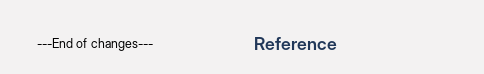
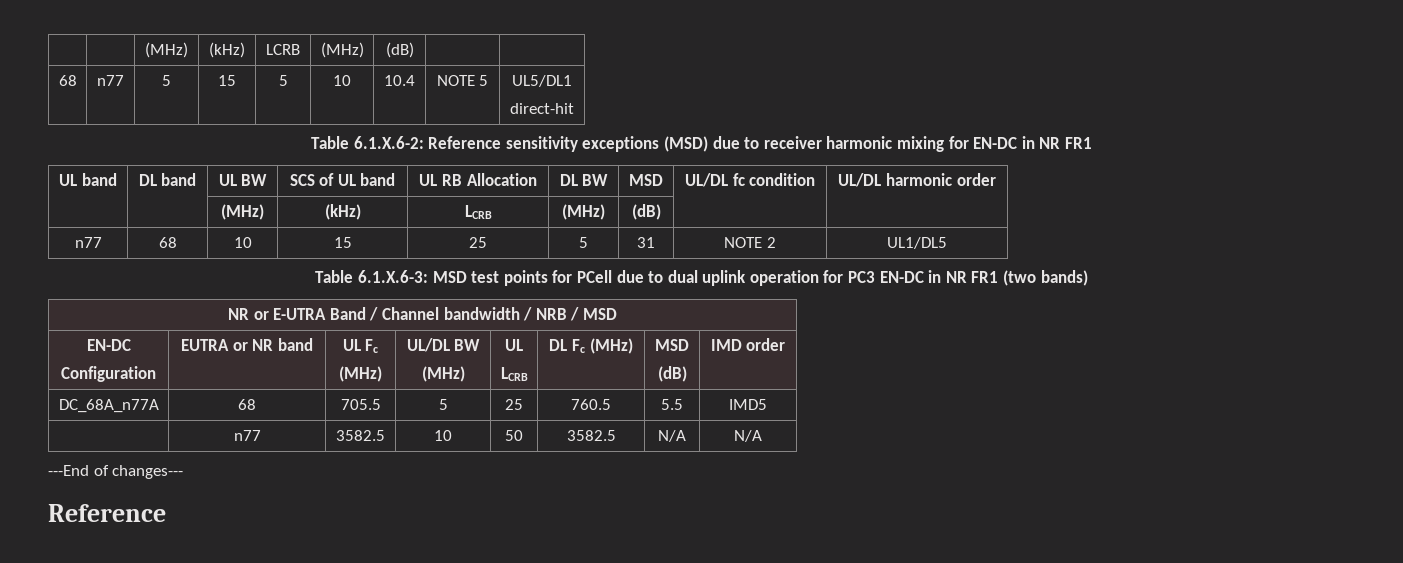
(37, 43) none -> [145,42,188,58] [209,42,245,58] [266,44,300,55] [320,42,364,58] [385,42,414,58] [58,75,77,86] [97,75,124,86] [162,75,171,86] [218,75,236,86] [278,75,288,86] [333,75,351,86] [384,75,415,86] [436,75,489,86] [512,75,572,87] [510,103,574,114] [311,136,1092,152] [59,173,117,186] [138,173,197,186] [218,174,268,186] [289,173,396,186] [419,173,537,186] [559,174,609,186] [629,174,663,186] [684,173,816,187] [838,173,996,187] [221,204,264,220] [324,204,361,220] [464,205,492,219] [562,204,605,220] [631,204,661,220] [74,237,102,248] [158,237,177,248] [233,237,252,248] [333,237,352,248] [469,237,487,248] [579,237,588,248] [637,237,655,248] [724,237,776,248] [887,237,947,249] [315,270,1088,286] [228,307,617,321] [86,339,131,351] [61,366,156,382] [181,338,313,351] [342,339,379,353] [339,366,382,382] [406,338,481,352] [421,366,465,382] [505,339,523,351] [500,367,528,381] [549,338,633,354] [655,339,689,351] [657,366,687,382] [710,338,786,351] [58,399,159,413] [238,399,256,410] [340,399,381,410] [438,399,448,410] [505,399,523,410] [571,399,611,410] [661,399,683,410] [729,399,767,410] [233,430,261,441] [336,430,385,441] [434,430,452,441] [505,430,523,441] [566,430,616,441] [658,430,686,442] [734,430,762,442] | | (MHz) | (kHz) | LCRB | (MHz) | (dB) | | // 68 | n77 | 5 | 15 | 5 | 10 | 10.4 | NOTE 5 | UL5/DL1 // direct-hit // Table 6.1.X.6-2: Reference sensitivity exceptions (MSD) due to receiver harmonic mixing for EN-DC in NR FR1 // UL band | DL band | UL BW | SCS of UL band | UL RB Allocation | DL BW | MSD | UL/DL fc condition | UL/DL harmonic order // | | (MHz) | (kHz) | LCRB | (MHz) | (dB) | | // n77 | 68 | 10 | 15 | 25 | 5 | 31 | NOTE 2 | UL1/DL5 // Table 6.1.X.6-3: MSD test points for PCell due to dual uplink operation for PC3 EN-DC in NR FR1 (two bands) // NR or E-UTRA Band / Channel bandwidth / NRB / MSD // EN-DC // Configuration | EUTRA or NR band | UL Fc // (MHz) | UL/DL BW // (MHz) | UL // LCRB | DL Fc (MHz) | MSD // (dB) | IMD order // DC_68A_n77A | 68 | 705.5 | 5 | 25 | 760.5 | 5.5 | IMD5 // | n77 | 3582.5 | 10 | 50 | 3582.5 | N/A | N/A //

